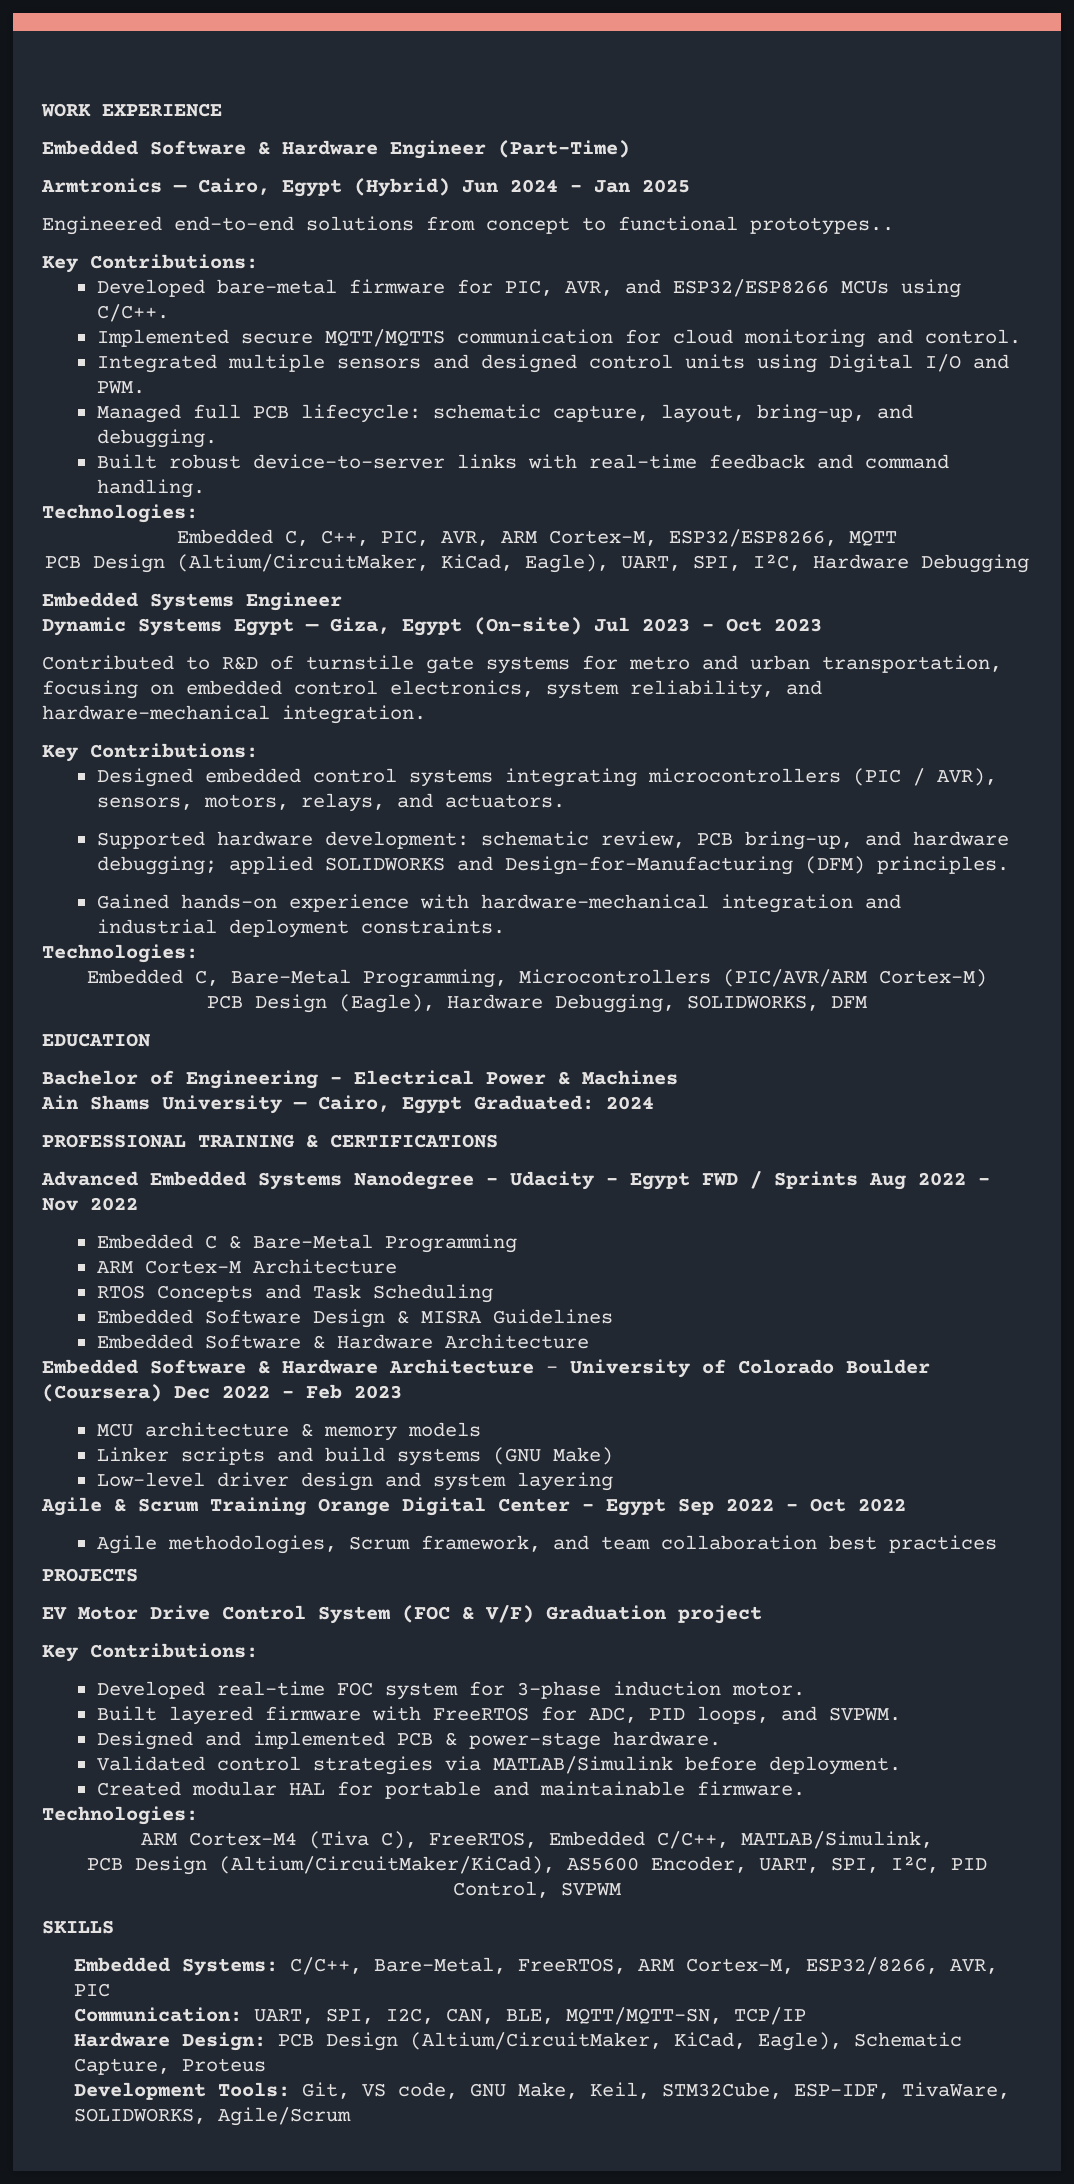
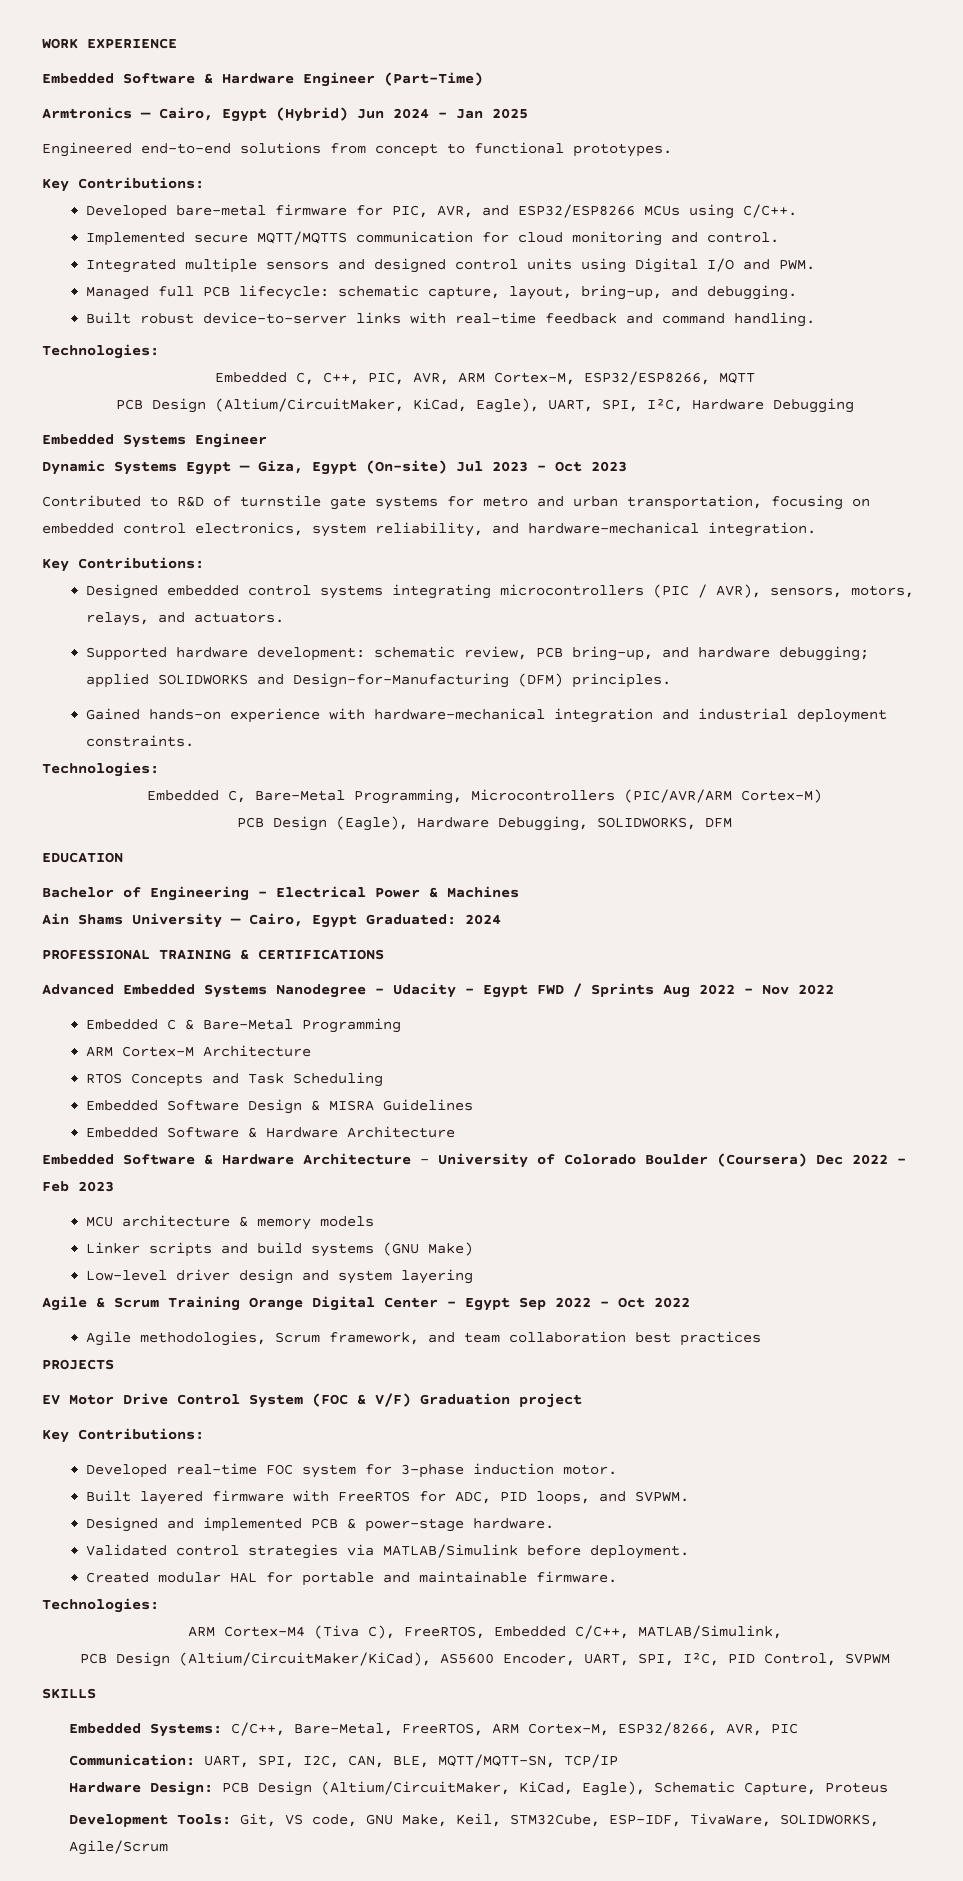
[750,217,894,235] prototypes.. -> [573,143,672,157] prototypes.

